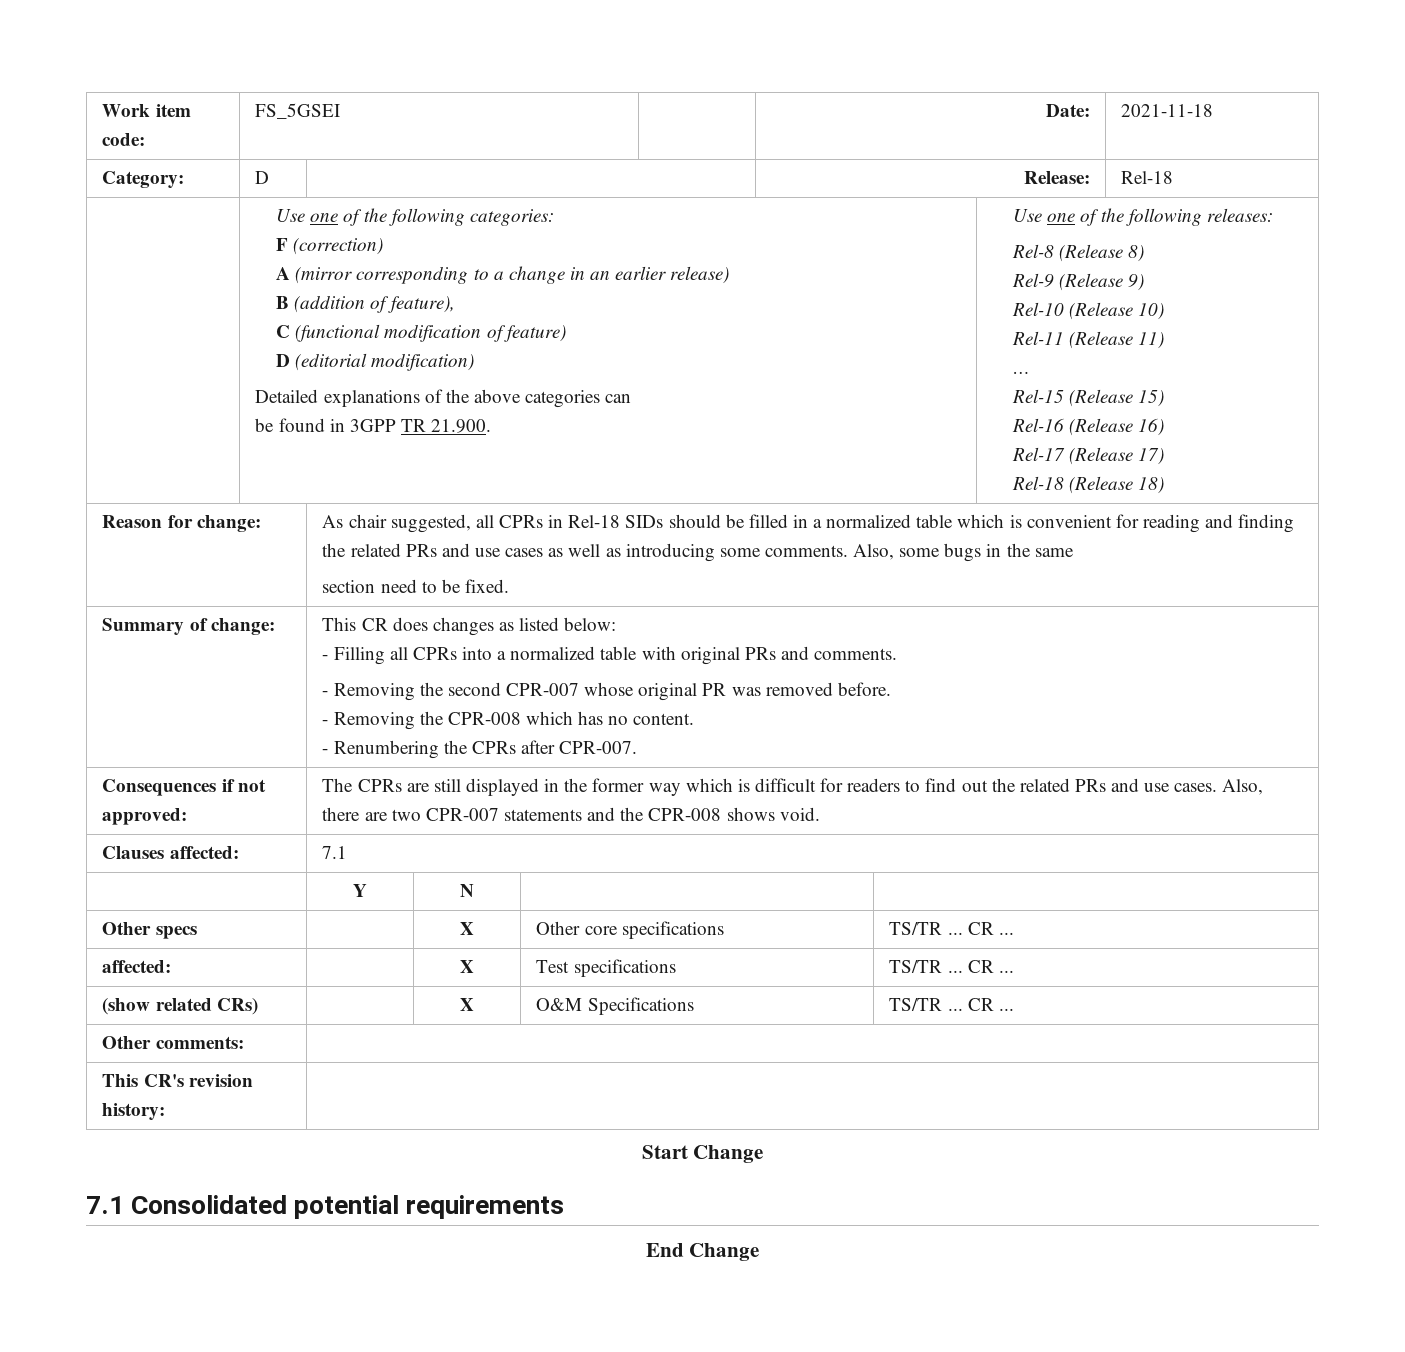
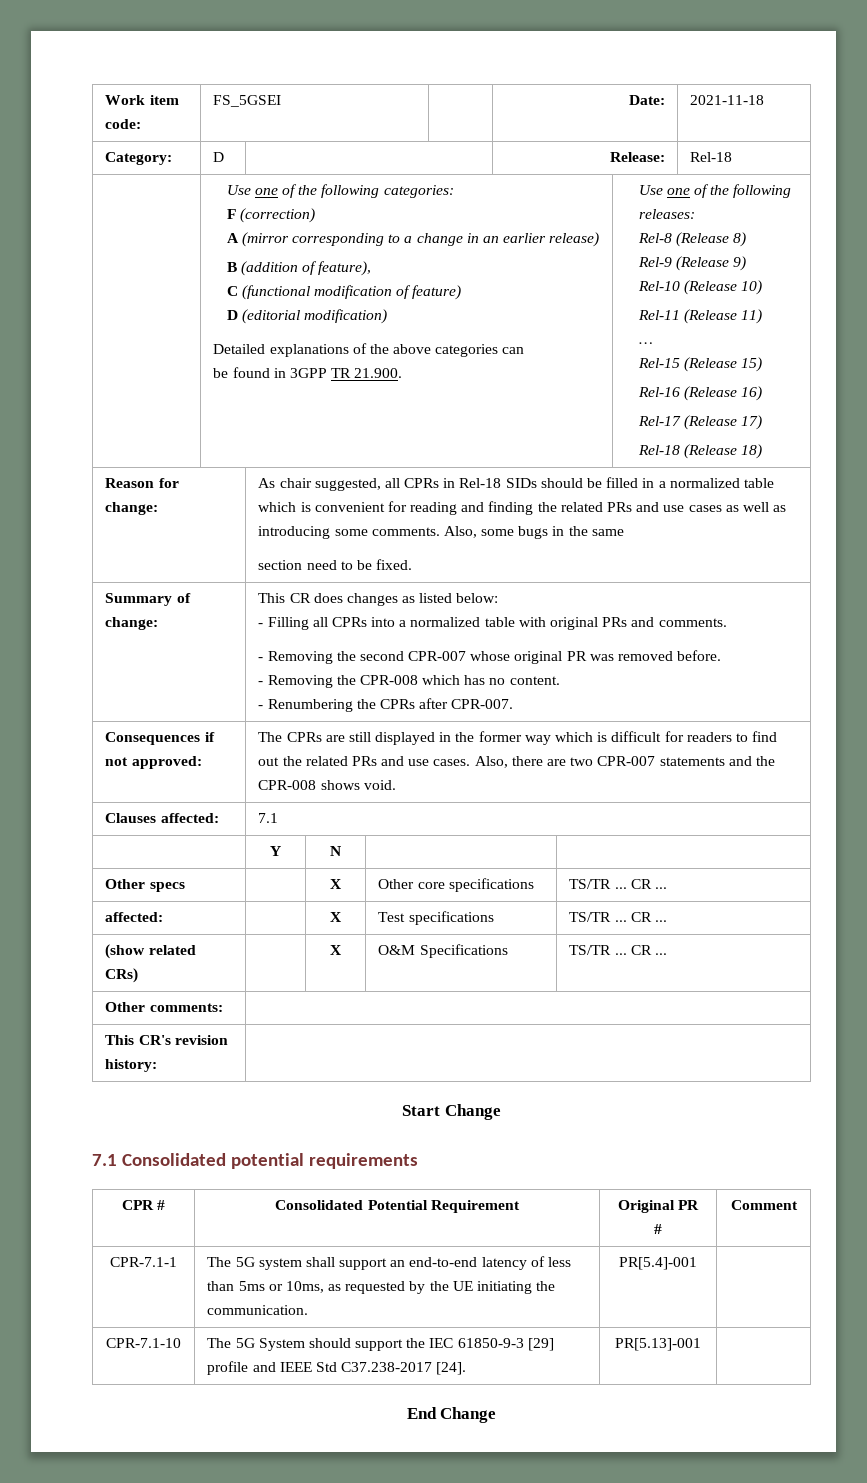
(565, 1207) none -> [121,1200,166,1210] [275,1200,520,1213] [617,1200,700,1213] [654,1224,662,1234] [730,1200,798,1210] [110,1257,177,1267] [207,1256,572,1270] [207,1281,556,1294] [207,1305,309,1315] [619,1257,697,1270] [106,1338,181,1348] [207,1338,554,1351] [207,1361,467,1375] [615,1338,701,1351] // CPR # | Consolidated Potential Requirement | Original PR # | Comment // CPR-7.1-1 | The 5G system shall support an end-to-end latency of less than 5ms or 10ms, as requested by the UE initiating the communication. | PR[5.4]-001 | // CPR-7.1-10 | The 5G System should support the IEC 61850-9-3 [29] profile and IEEE Std C37.238-2017 [24]. | PR[5.13]-001 |

